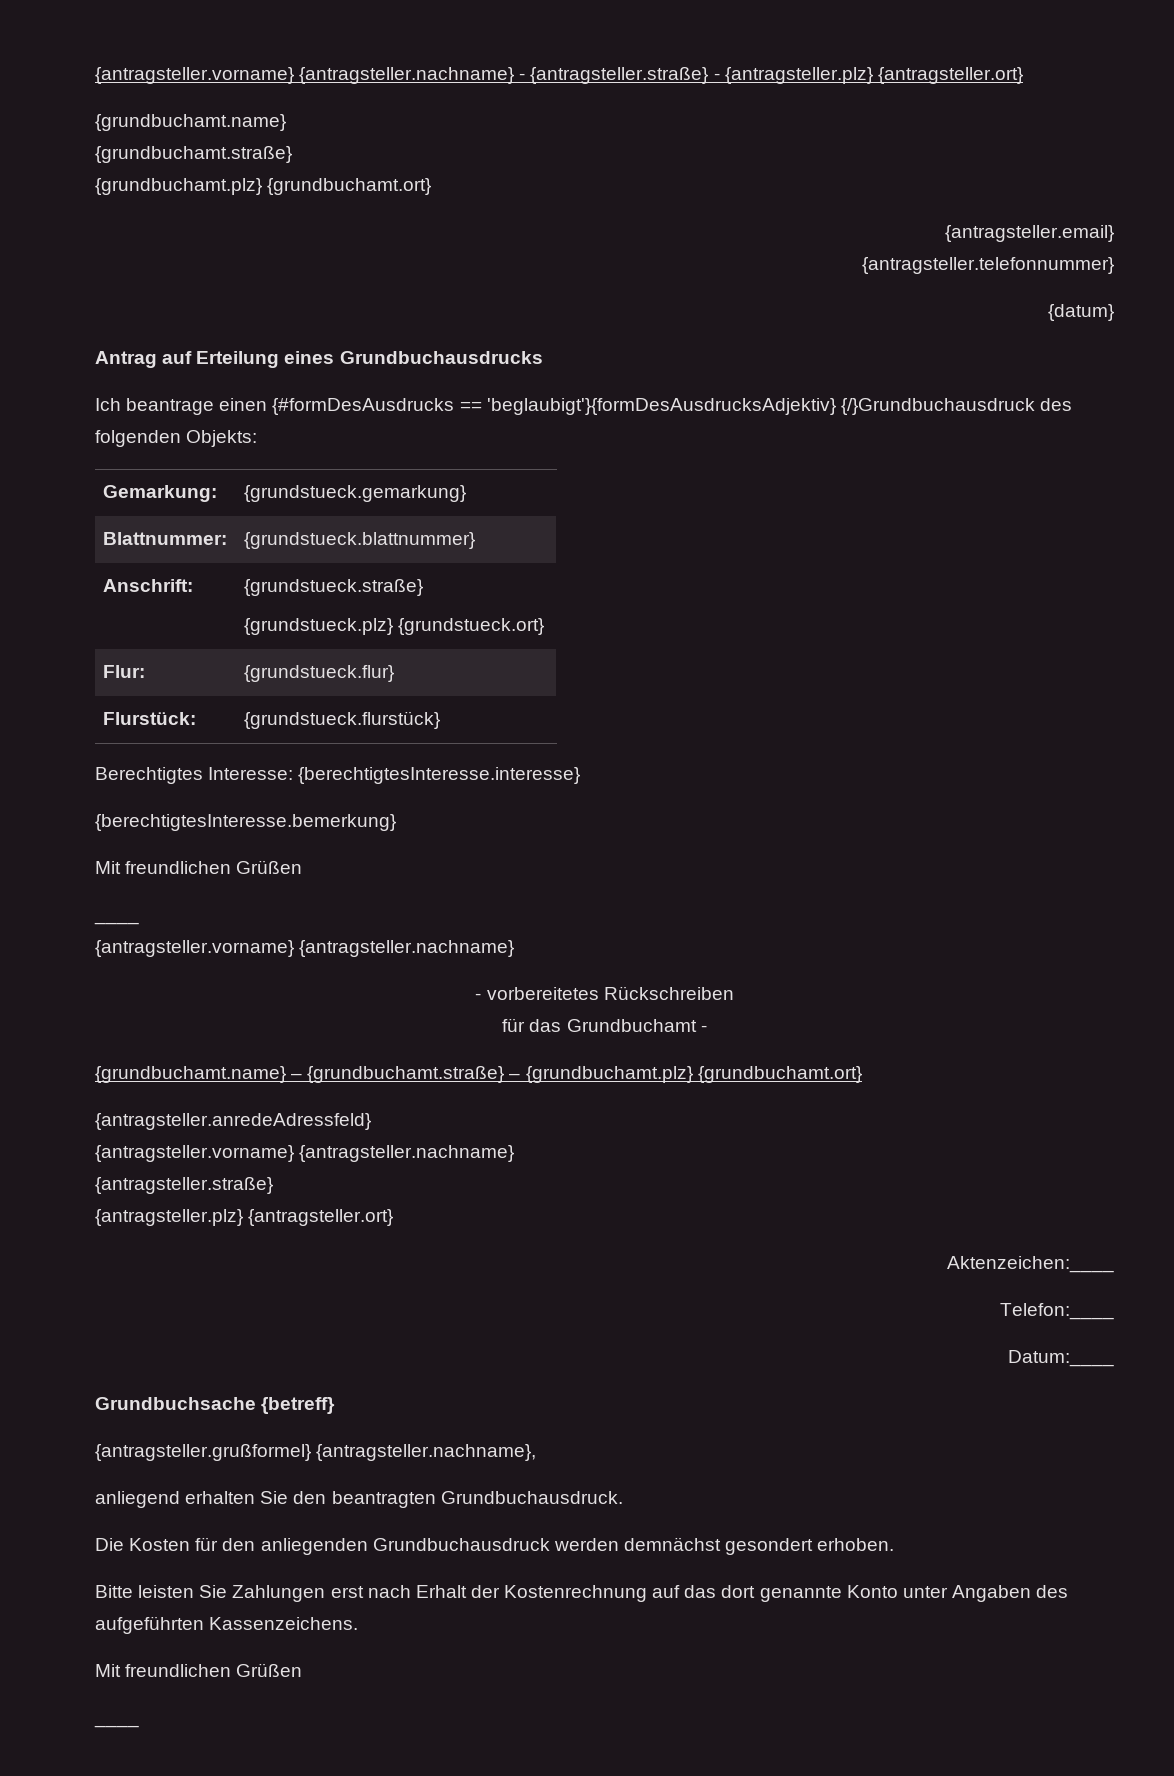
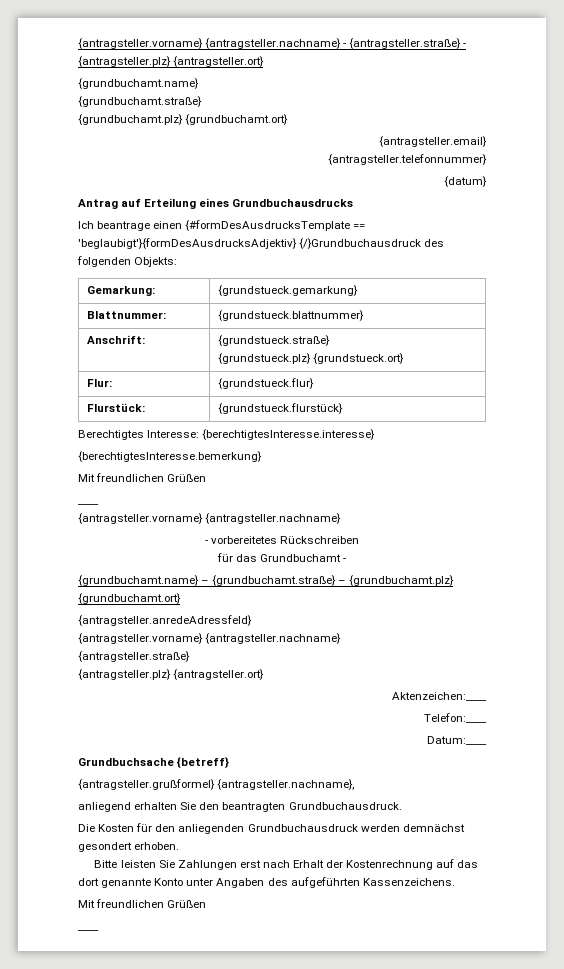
[272,398,455,415] {#formDesAusdrucks -> [185,220,351,231] {#formDesAusdrucksTemplate

